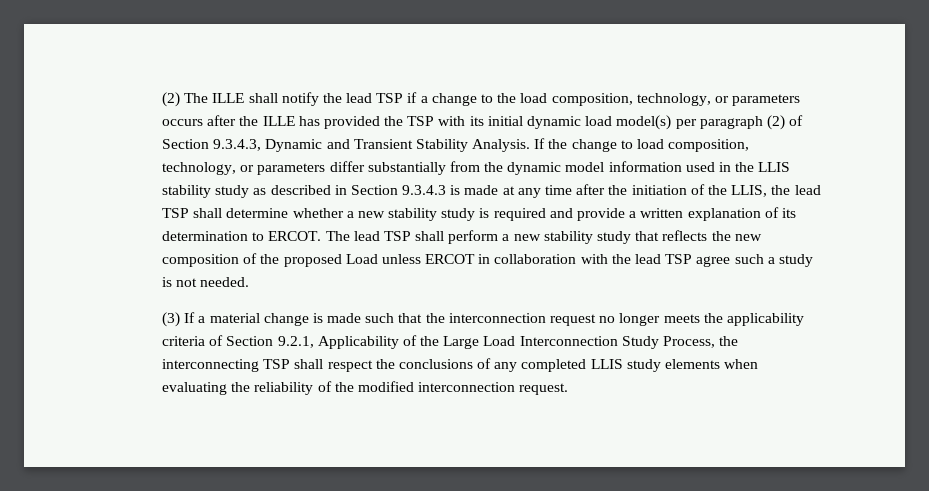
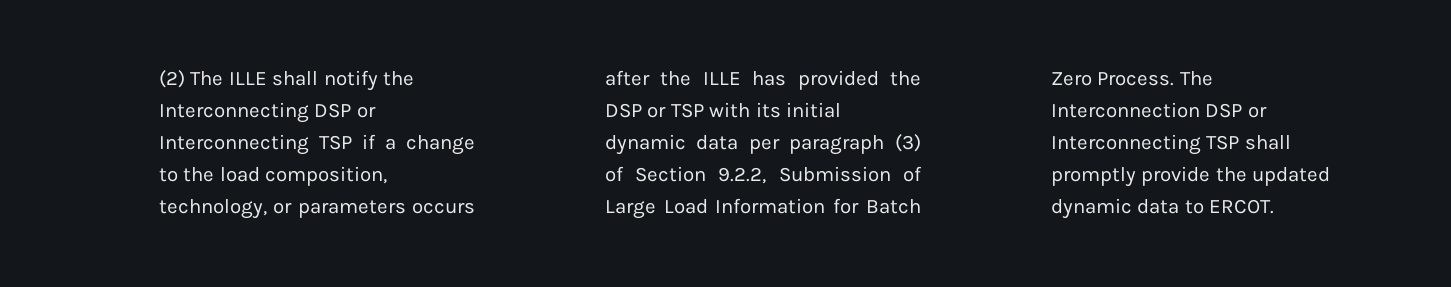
[346,93,373,103] lead -> [158,102,376,123] [158,134,309,155] Interconnecting DSP or Interconnecting
(404, 121) none -> [604,103,667,118] DSP or
[585,115,672,130] load model(s) -> [696,135,739,150] data
[766,115,804,130] [161,138,750,152] [161,161,791,175] [161,184,821,198] [161,207,796,221] [161,230,762,244] [161,253,813,267] [161,277,250,287] [161,312,804,327] [161,335,739,349] [161,358,759,372] [161,381,569,395] (2) of Section 9.3.4.3, Dynamic and Transient Stability Analysis. If the change to load composition, technology, or parameters differ substantially from the dynamic model information used in the LLIS stability study as described in Section 9.3.4.3 is made at any time after the initiation of the LLIS, the lead TSP shall determine whether a new stability study is required and provide a written explanation of its determination to ERCOT. The lead TSP shall perform a new stability study that reflects the new composition of the proposed Load unless ERCOT in collaboration with the lead TSP agree such a study is not needed. // (3) If a material change is made such that the interconnection request no longer meets the applicability criteria of Section 9.2.1, Applicability of the Large Load Interconnection Study Process, the interconnecting TSP shall respect the conclusions of any completed LLIS study elements when evaluating the reliability of the modified interconnection request. -> [895,134,921,152] [604,166,922,184] [604,198,921,219] [1050,71,1213,86] [1050,102,1267,118] [1050,134,1291,155] [1050,166,1331,187] [1050,198,1275,219] (3) of Section 9.2.2, Submission of Large Load Information for Batch Zero Process. The Interconnection DSP or Interconnecting TSP shall promptly provide the updated dynamic data to ERCOT.

